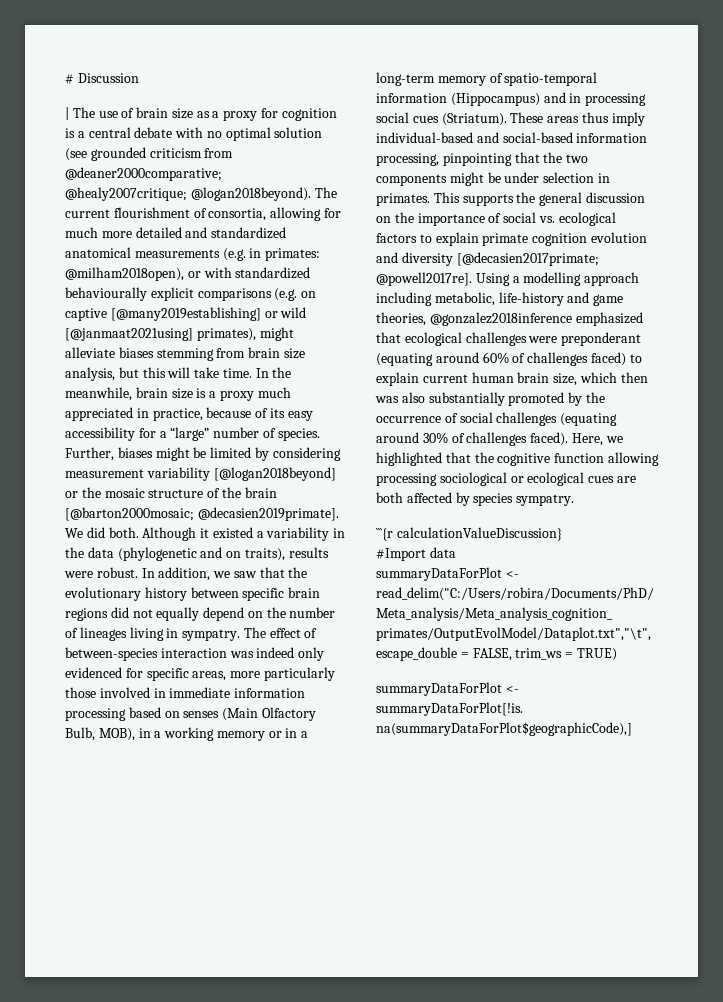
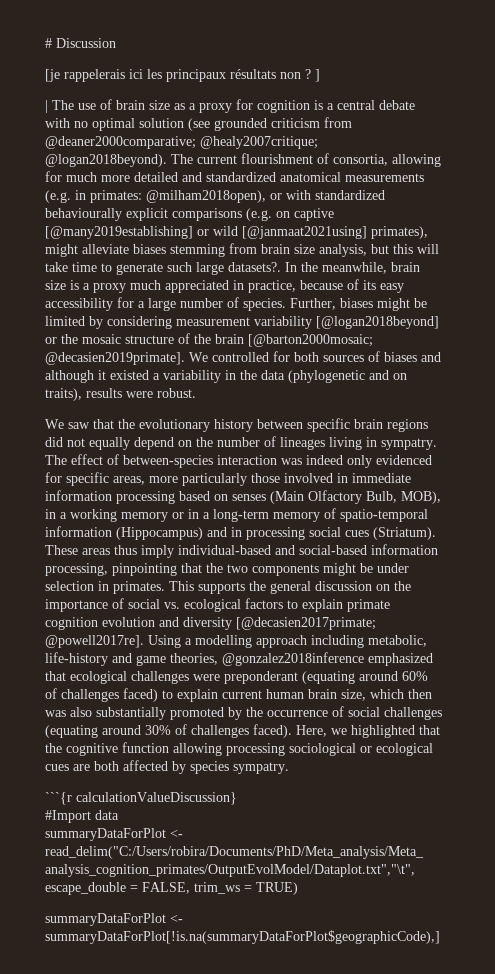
(139, 78) none -> [45,69,320,82] // [je rappelerais ici les principaux résultats non ? ]
[222,368,252,378] time. -> [72,262,281,275] time to generate such large datasets?.
[170,427,210,441] “large” -> [148,298,176,311] large
[86,527,197,541] did both. Although -> [212,351,441,362] [45,370,94,383] controlled for both sources of biases and although
[141,567,231,581] In addition, we -> [45,419,64,429] // We

